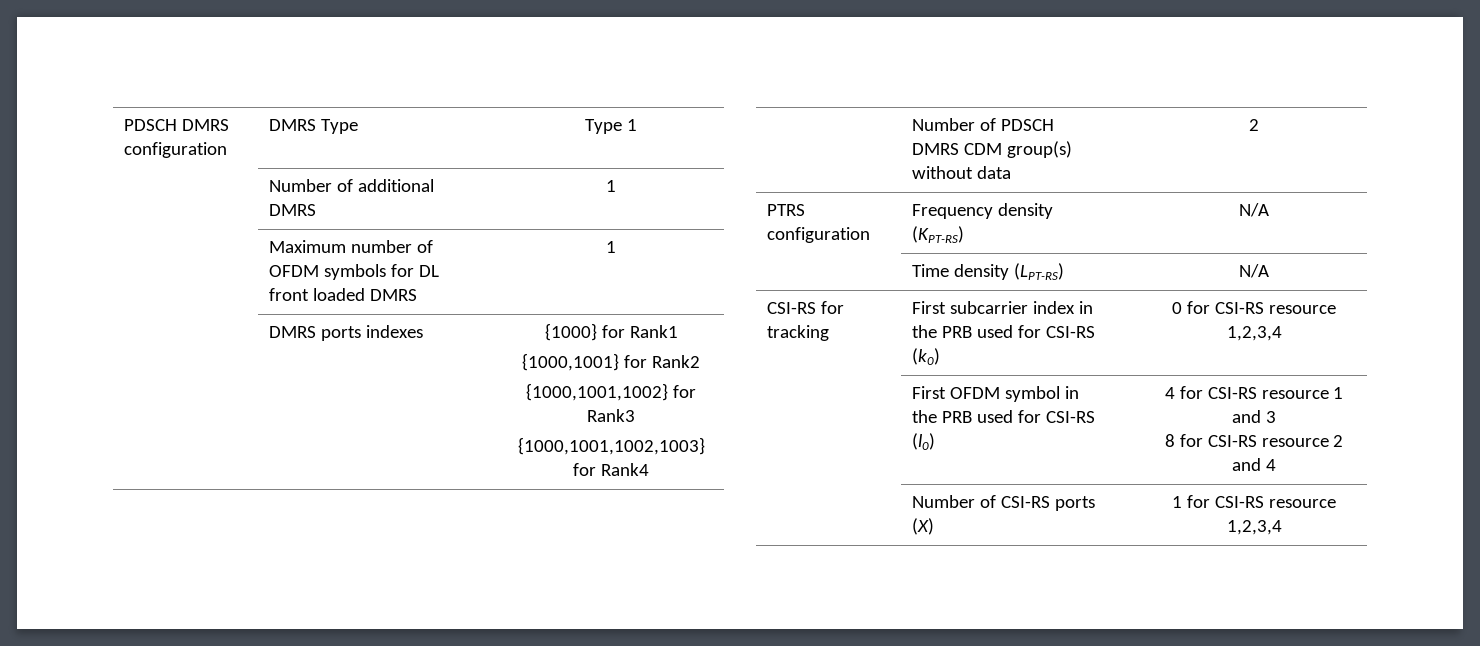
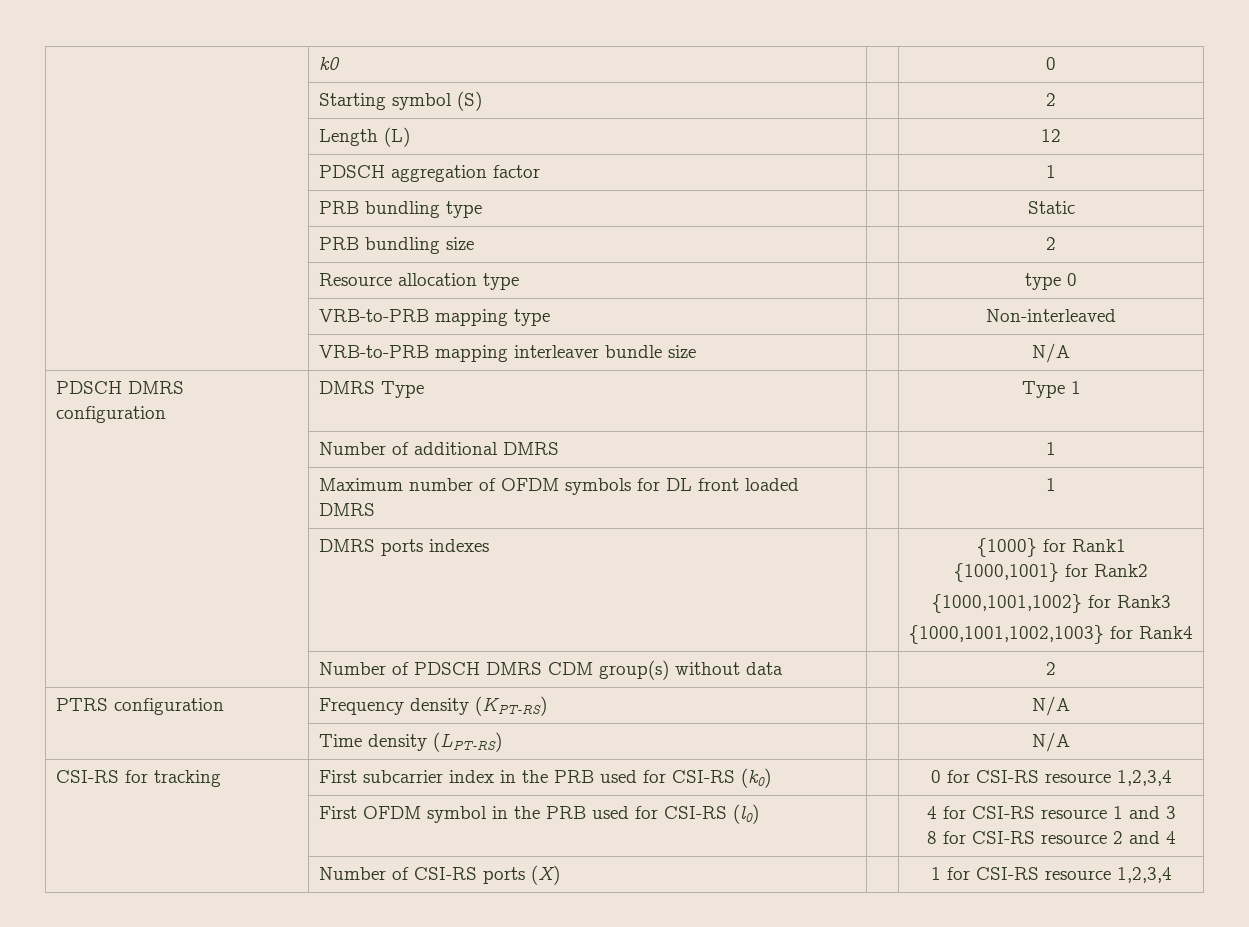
(123, 125) none -> [318,57,340,70] [1046,57,1056,70] [318,91,482,111] [1046,93,1056,106] [318,127,410,147] [1041,129,1061,142] [318,165,540,182] [1046,165,1056,178] [318,201,482,218] [1027,201,1075,214] [318,237,474,254] [1046,237,1056,250] [318,273,519,290] [1025,273,1077,290] [318,309,550,326] [986,309,1116,322] [318,345,696,362] [1032,343,1070,363] | k0 | | 0 // | Starting symbol (S) | | 2 // | Length (L) | | 12 // | PDSCH aggregation factor | | 1 // | PRB bundling type | | Static // | PRB bundling size | | 2 // | Resource allocation type | | type 0 // | VRB-to-PRB mapping type | | Non-interleaved // | VRB-to-PRB mapping interleaver bundle size | | N/A //

